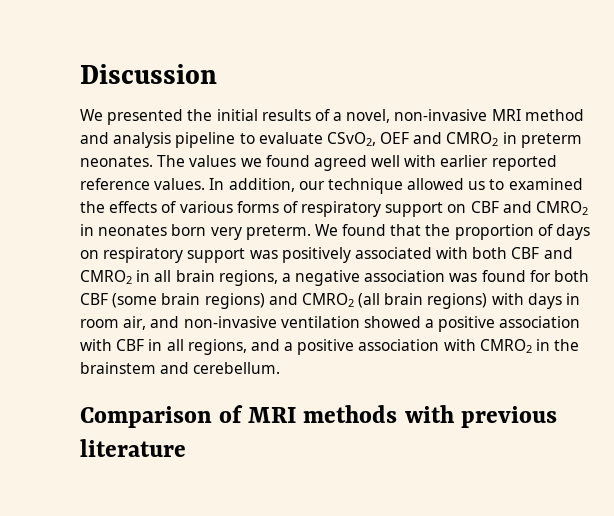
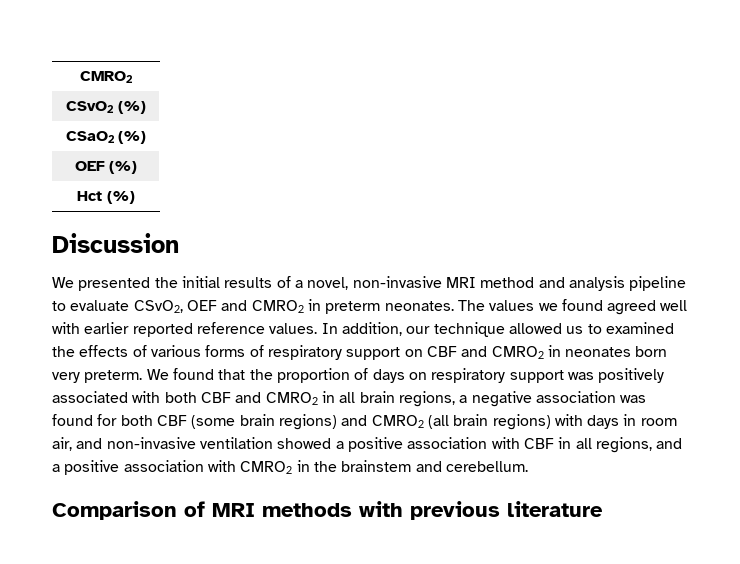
(80, 74) none -> [80,71,133,83] [66,101,146,114] [65,131,147,144] [74,161,138,174] [77,191,135,204] CMRO2 // CSvO2 (%) // CSaO2 (%) // OEF (%) // Hct (%) //

